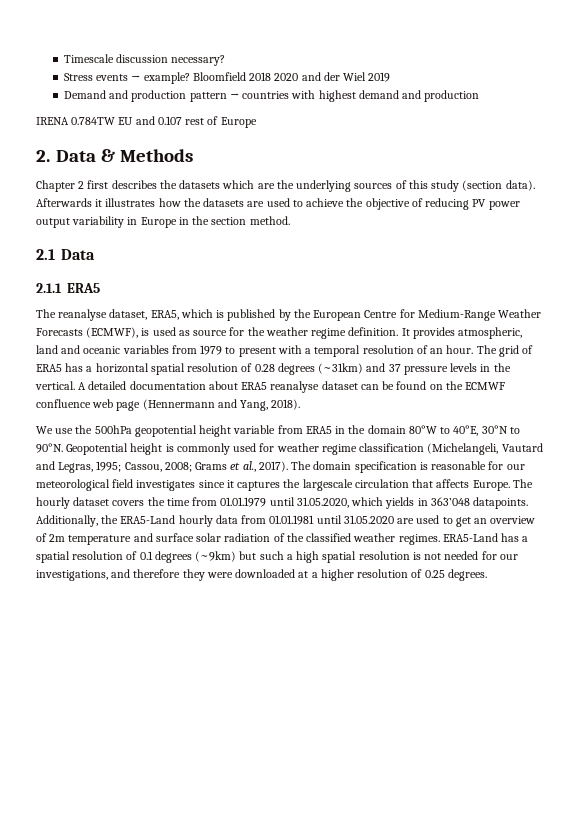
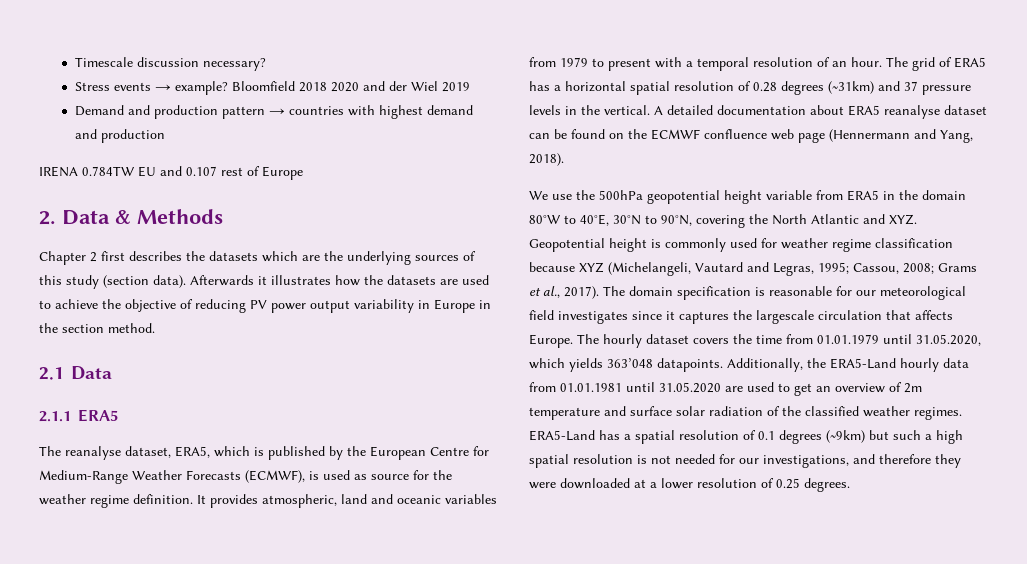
[36,443,63,453] 90°N. -> [661,214,917,228] 90°N, covering the North Atlantic and XYZ.
(425, 447) none -> [529,262,604,273] because XYZ
[417,498,428,506] in -> (603, 365) none
[320,569,354,581] higher -> [661,478,693,489] lower

